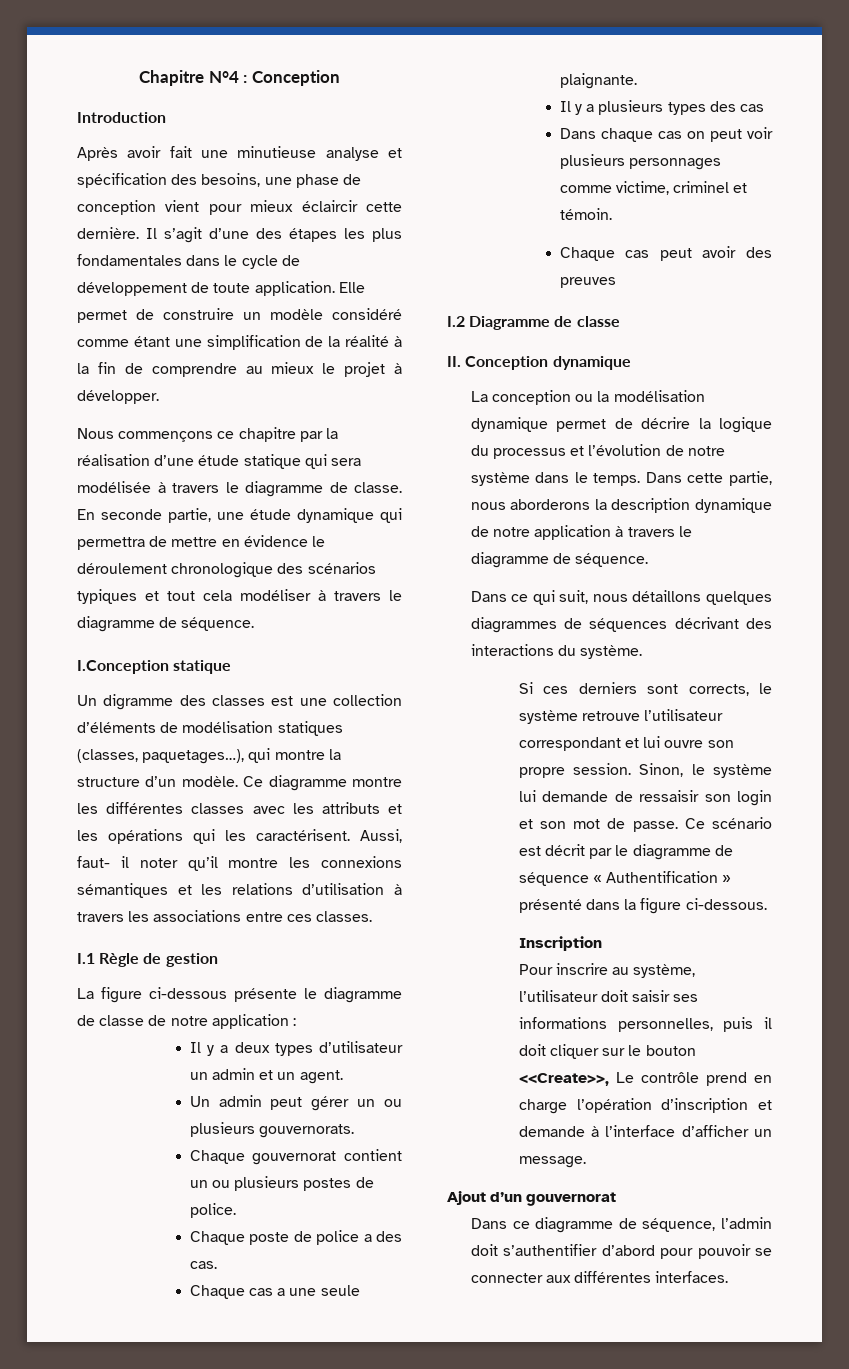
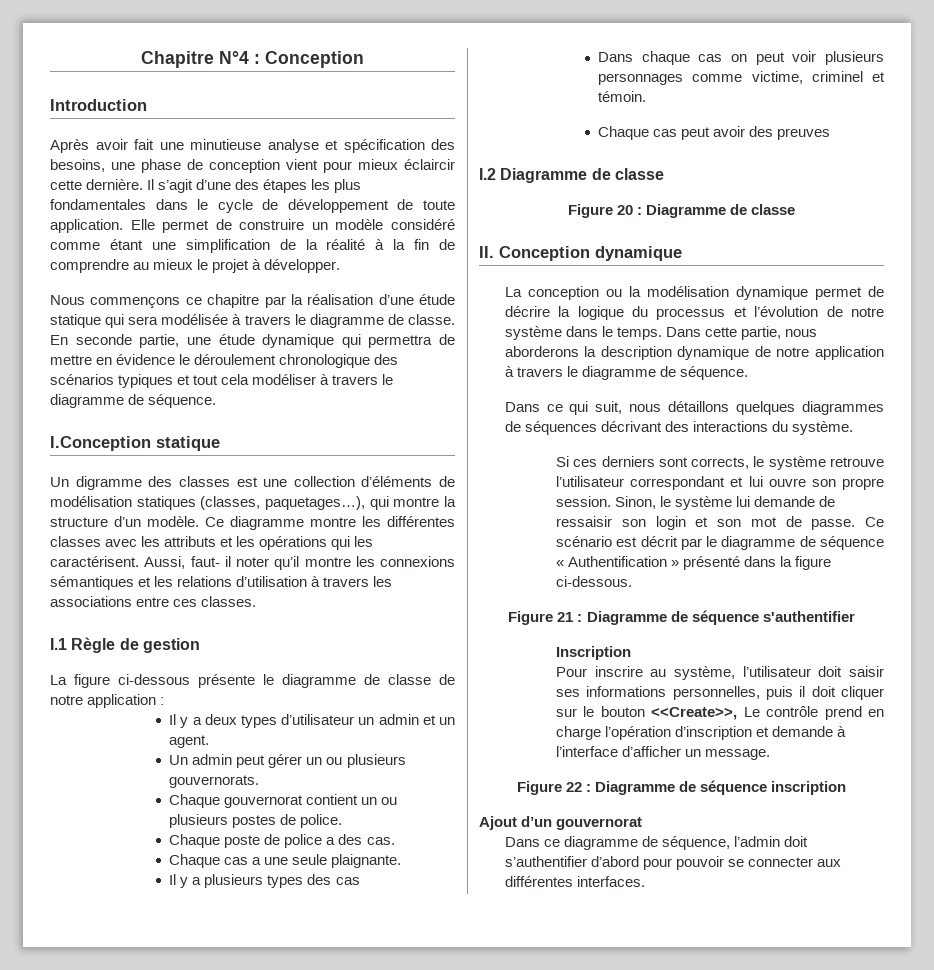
(620, 321) none -> [567,204,796,218] // Figure 20 : Diagramme de classe
(767, 904) none -> [508,610,855,625] // Figure 21 : Diagramme de séquence s'authentifier
(586, 1162) none -> [516,780,847,795] // Figure 22 : Diagramme de séquence inscription

